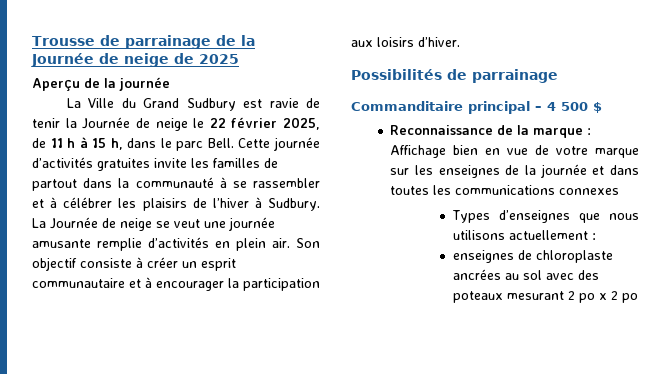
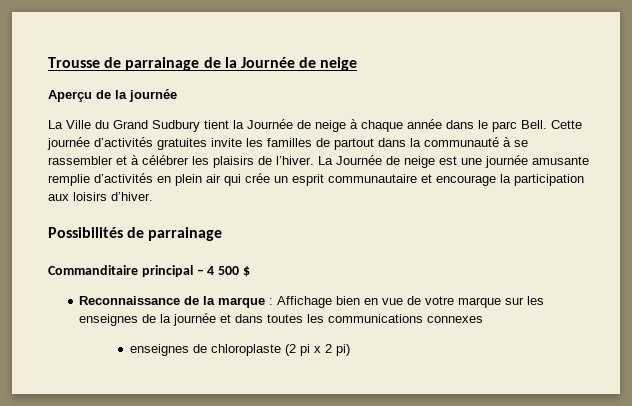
[174,53,239,64] de 2025 -> (358, 64) none
[243,98,320,108] [32,117,320,131] [32,137,123,150] est ravie de tenir la Journée de neige le 22 février 2025, de 11 h à 15 h, -> [204,119,442,132] tient la Journée de neige à chaque année
[212,197,320,211] l’hiver à Sudbury. -> [276,156,314,165] l’hiver.
[156,219,200,228] se veut -> [439,156,457,165] est
[272,238,320,248] [32,257,178,271] air. Son objectif consiste à créer -> [206,173,270,186] air qui crée
[145,277,224,291] à encourager -> [436,175,496,186] encourage
[451,210,639,223] [452,230,596,240] [452,250,613,263] [452,269,599,280] [452,291,595,303] Types d’enseignes que nous utilisons actuellement : // enseignes de chloroplaste ancrées au sol avec des poteaux mesurant 2 po -> [129,344,310,356] enseignes de chloroplaste (2 pi
[621,293,638,303] po -> [335,344,350,356] pi)

